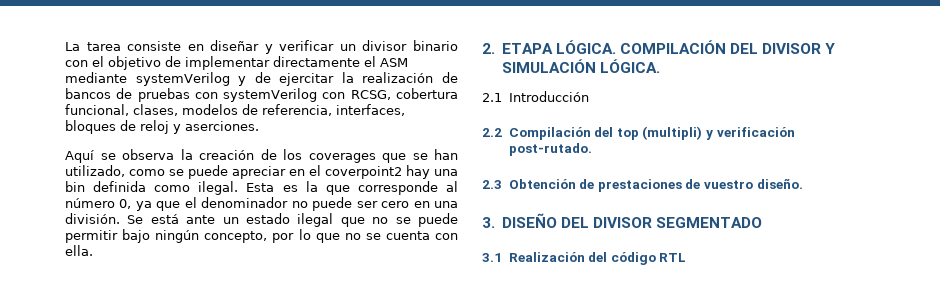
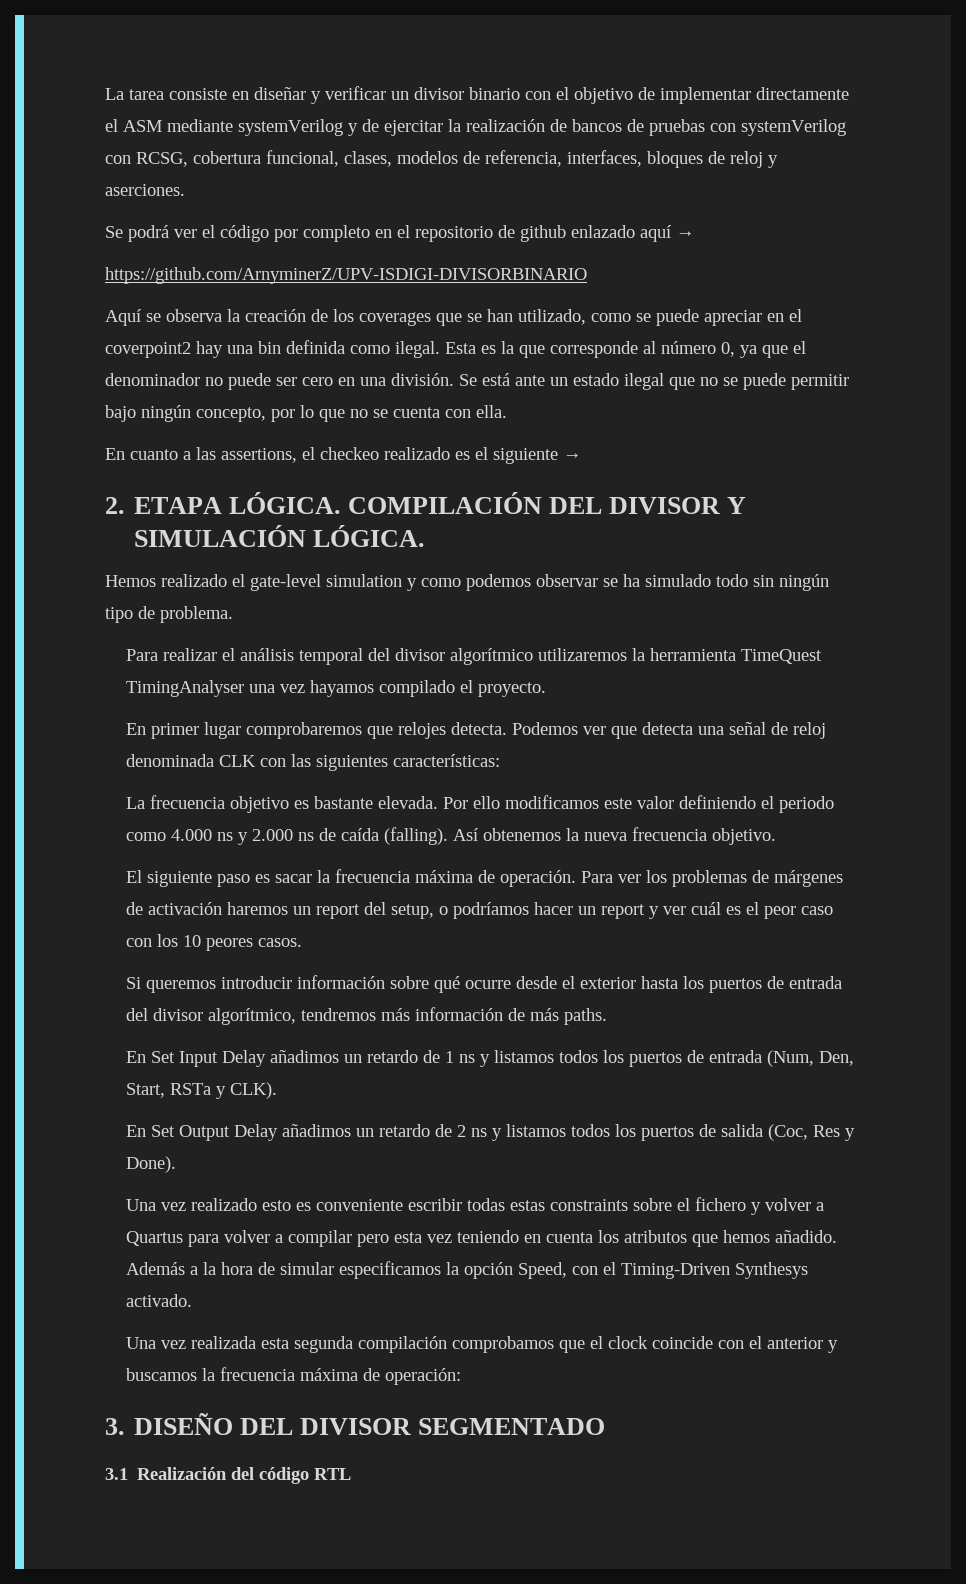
(259, 126) none -> [105,225,695,242] [105,267,587,284] // Se podrá ver el código por completo en el repositorio de github enlazado aquí → // https://github.com/ArnyminerZ/UPV-ISDIGI-DIVISORBINARIO
(93, 250) none -> [105,447,582,464] // En cuanto a las assertions, el checkeo realizado es el siguiente →
[482,91,589,102] [482,126,795,140] [508,143,592,156] [482,178,803,192] 2.1 Introducción // 2.2 Compilación del top (multipli) y verificación post-rutado. // 2.3 Obtención de prestaciones de vuestro diseño. -> [105,574,829,591] [105,606,233,623] [125,648,822,665] [125,680,546,697] [125,722,826,739] [125,754,500,771] [125,795,834,813] [125,827,776,845] [125,869,843,887] [125,902,833,919] [125,934,302,951] [125,975,842,993] [125,1007,607,1025] [125,1050,854,1067] [125,1082,277,1099] [125,1124,855,1141] [125,1156,176,1173] [125,1197,824,1215] [125,1230,837,1247] [125,1261,808,1279] [125,1294,192,1307] [125,1336,838,1353] [125,1367,461,1385] Hemos realizado el gate-level simulation y como podemos observar se ha simulado todo sin ningún tipo de problema. // Para realizar el análisis temporal del divisor algorítmico utilizaremos la herramienta TimeQuest TimingAnalyser una vez hayamos compilado el proyecto. // En primer lugar comprobaremos que relojes detecta. Podemos ver que detecta una señal de reloj denominada CLK con las siguientes características: // La frecuencia objetivo es bastante elevada. Por ello modificamos este valor definiendo el periodo como 4.000 ns y 2.000 ns de caída (falling). Así obtenemos la nueva frecuencia objetivo. // El siguiente paso es sacar la frecuencia máxima de operación. Para ver los problemas de márgenes de activación haremos un report del setup, o podríamos hacer un report y ver cuál es el peor caso con los 10 peores casos. // Si queremos introducir información sobre qué ocurre desde el exterior hasta los puertos de entrada del divisor algorítmico, tendremos más información de más paths. // En Set Input Delay añadimos un retardo de 1 ns y listamos todos los puertos de entrada (Num, Den, Start, RSTa y CLK). // En Set Output Delay añadimos un retardo de 2 ns y listamos todos los puertos de salida (Coc, Res y Done). // Una vez realizado esto es conveniente escribir todas estas constraints sobre el fichero y volver a Quartus para volver a compilar pero esta vez teniendo en cuenta los atributos que hemos añadido. Además a la hora de simular especificamos la opción Speed, con el Timing-Driven Synthesys activado. // Una vez realizada esta segunda compilación comprobamos que el clock coincide con el anterior y buscamos la frecuencia máxima de operación:

